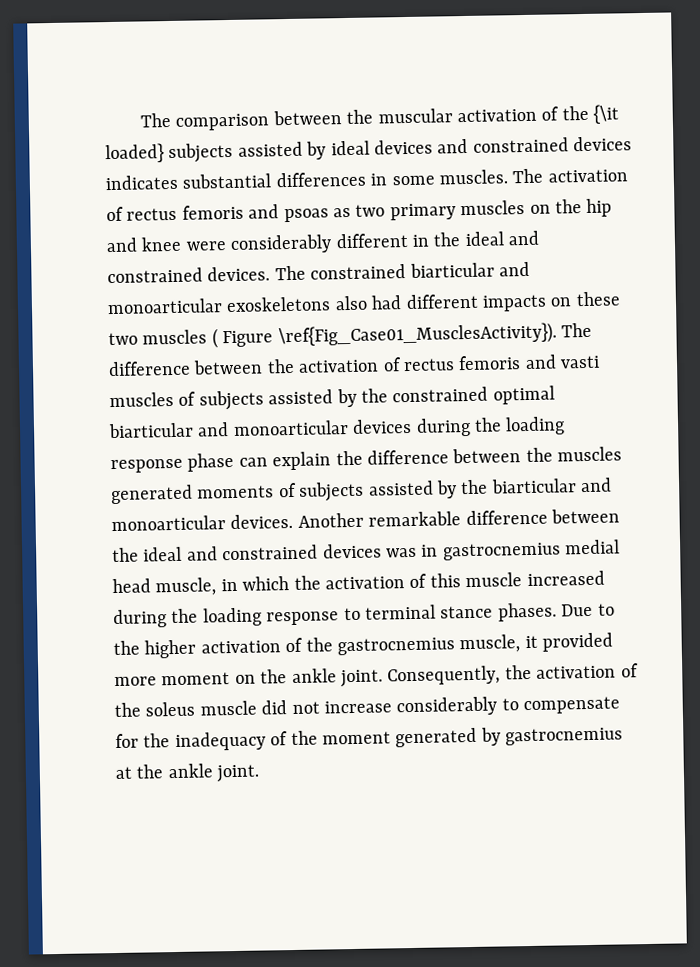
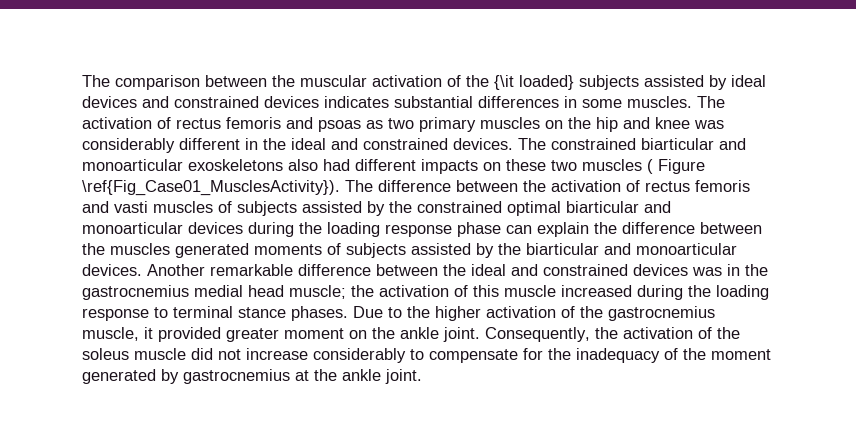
[185,241,227,251] were -> [694,120,724,129] was
(439, 550) none -> [745,264,768,276] the
[155,576,290,597] muscle, in which -> [289,285,346,299] muscle;
[114,676,157,687] more -> [226,328,279,342] greater

